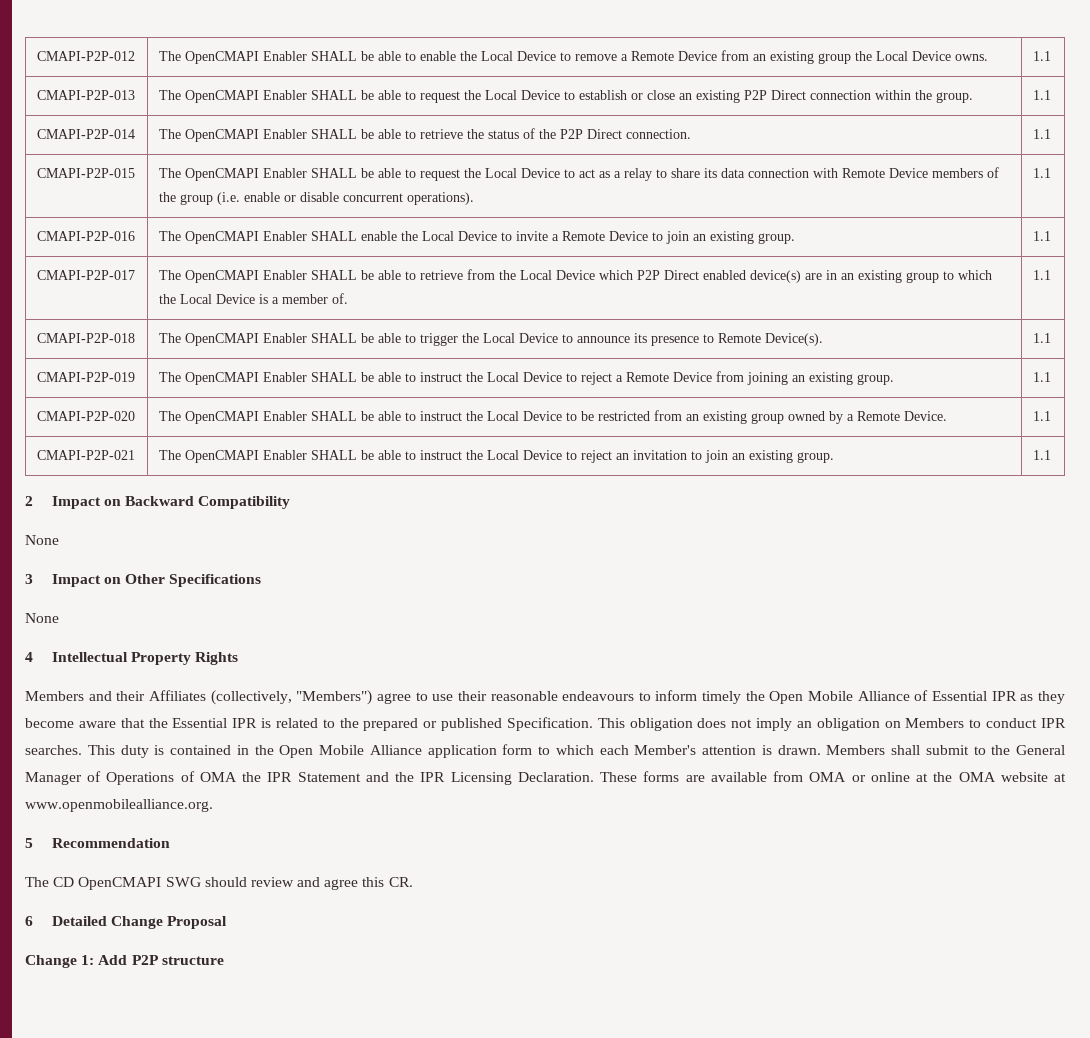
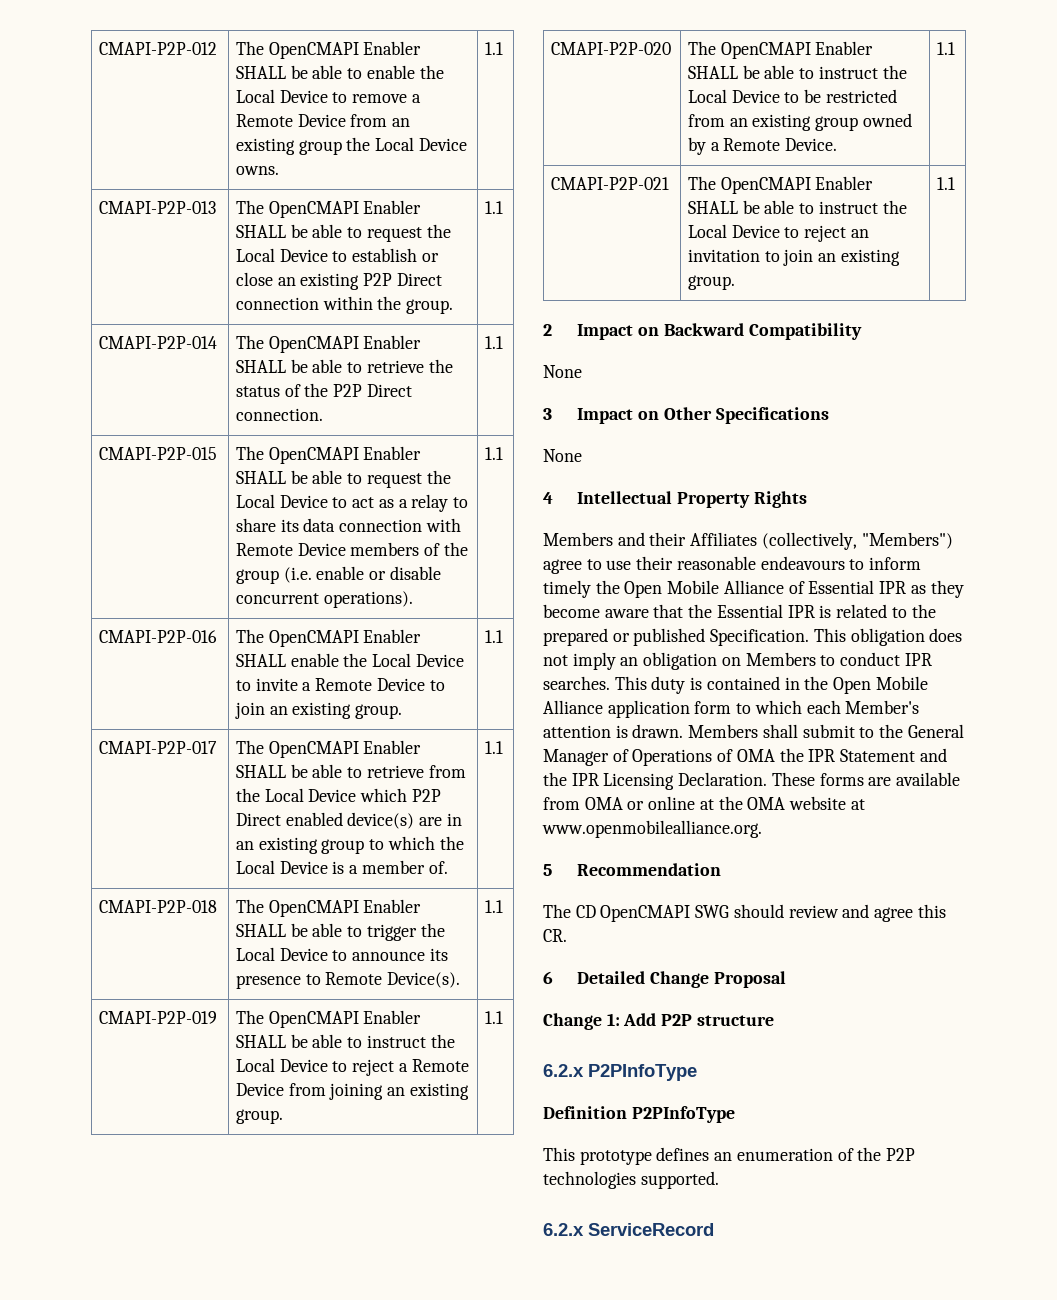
(224, 960) none -> [543,1064,697,1081] [543,1106,735,1123] [543,1147,916,1165] [543,1171,719,1189] [543,1223,714,1236] // 6.2.x P2PInfoType // Definition P2PInfoType // This prototype defines an enumeration of the P2P technologies supported. // 6.2.x ServiceRecord

